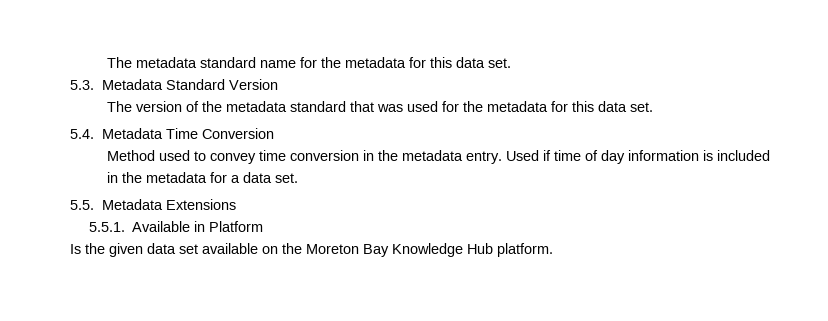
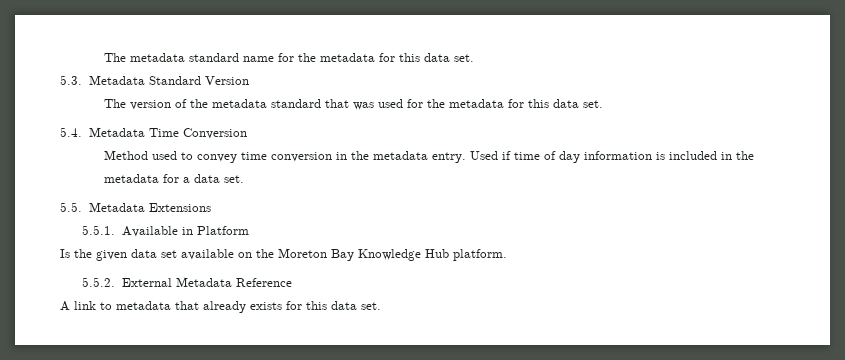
(554, 250) none -> [82,277,292,287] [60,301,382,313] // 5.5.2. External Metadata Reference // A link to metadata that already exists for this data set.

